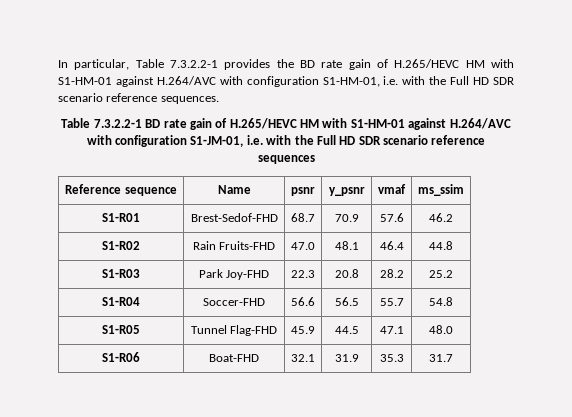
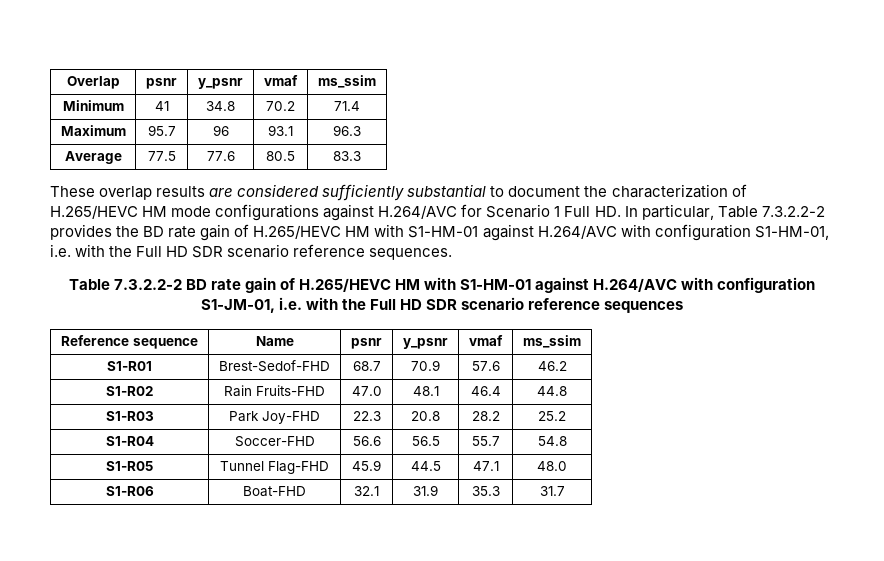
(58, 64) none -> [66,76,120,89] [146,78,177,89] [198,78,243,89] [264,75,298,86] [318,75,376,88] [62,100,124,111] [154,101,169,111] [206,101,235,111] [266,101,295,111] [334,101,360,111] [60,125,126,136] [147,125,176,136] [212,125,229,136] [268,125,293,136] [333,125,361,136] [64,151,122,164] [147,151,176,161] [206,151,235,161] [266,151,295,161] [333,151,361,161] [50,184,747,201] [50,204,621,221] Overlap | psnr | y_psnr | vmaf | ms_ssim // Minimum | 41 | 34.8 | 70.2 | 71.4 // Maximum | 95.7 | 96 | 93.1 | 96.3 // Average | 77.5 | 77.6 | 80.5 | 83.3 // These overlap results are considered sufficiently substantial to document the characterization of H.265/HEVC HM mode configurations against H.264/AVC for Scenario 1 Full HD.
[170,60,218,68] 7.3.2.2-1 -> [761,206,825,217] 7.3.2.2-2
[93,119,142,128] 7.3.2.2-1 -> [113,279,182,290] 7.3.2.2-2

